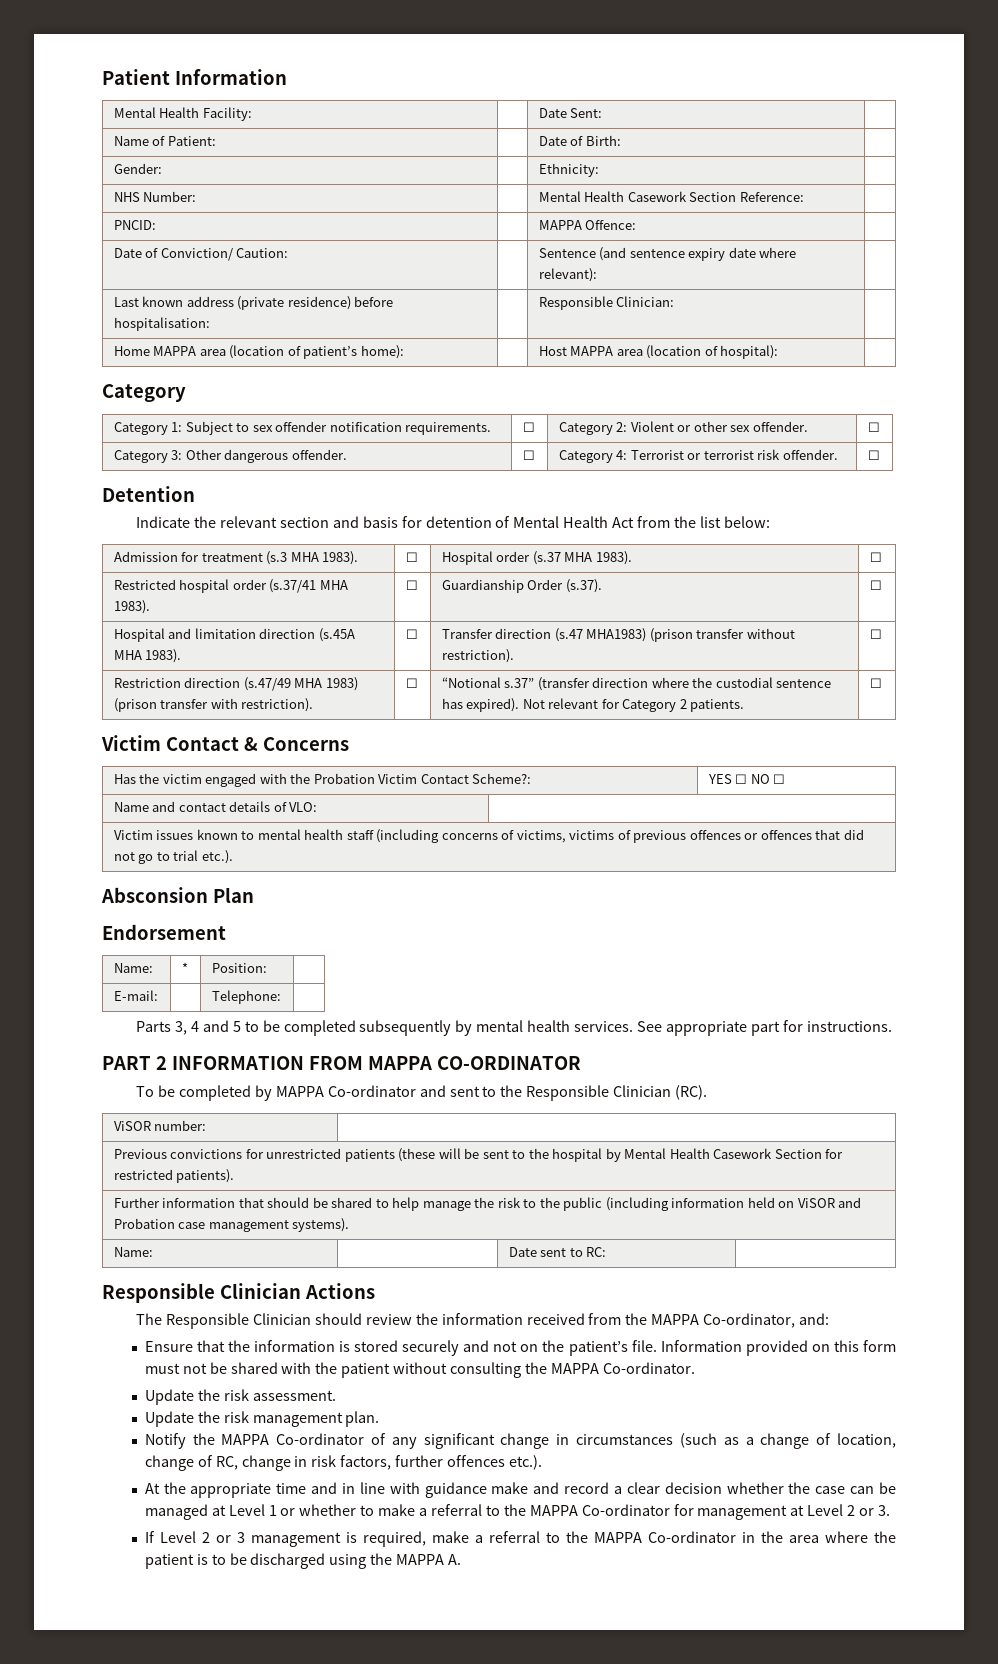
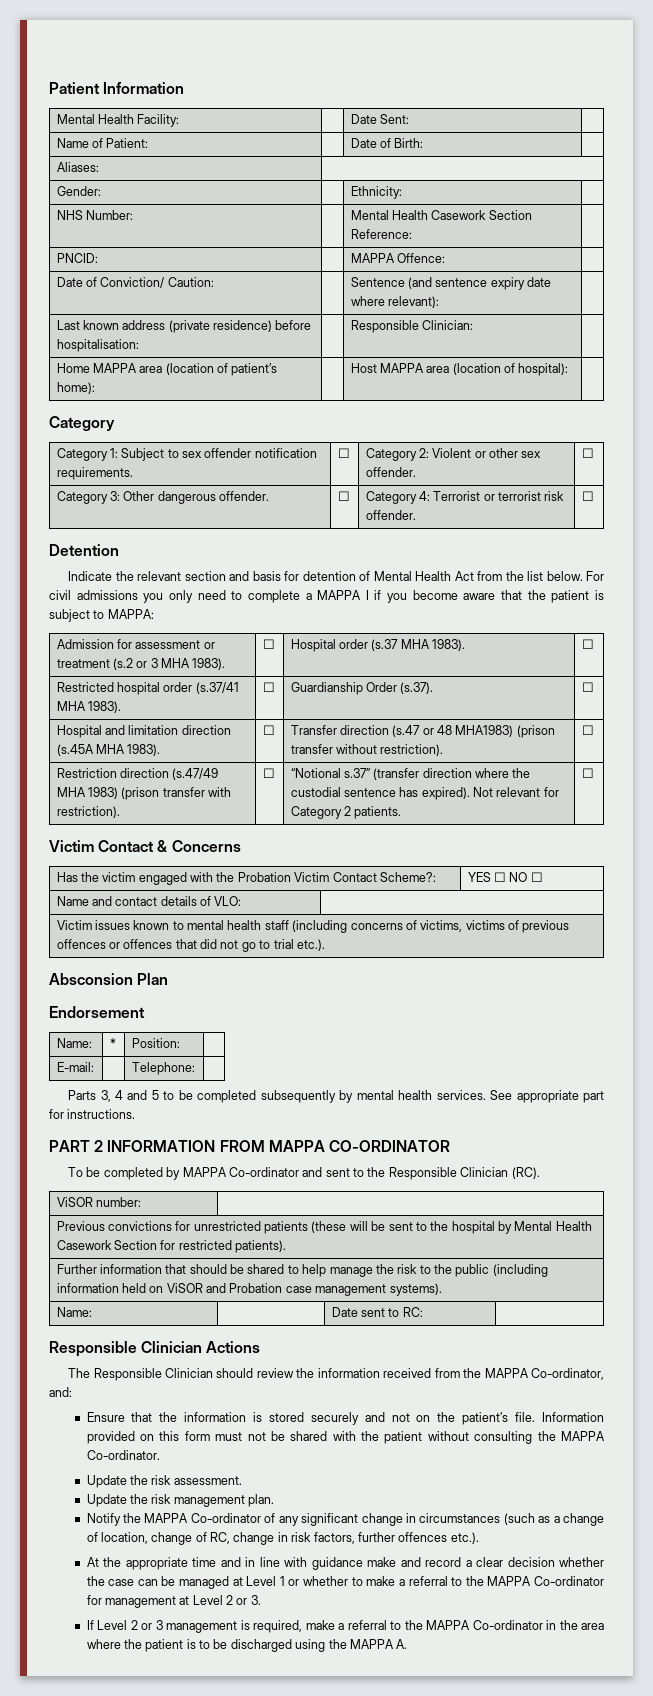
(621, 140) none -> [56,162,99,172] // Aliases: |
[723,516,770,528] [113,551,288,565] below: // Admission for treatment (s.3 -> [546,571,604,581] [49,590,604,603] [49,609,154,622] [56,639,215,649] [56,658,158,670] below. For civil admissions you only need to complete a MAPPA I if you become aware that the patient is subject to MAPPA: // Admission for assessment or treatment (s.2 or 3
(583, 635) none -> [422,725,453,735] or 48

